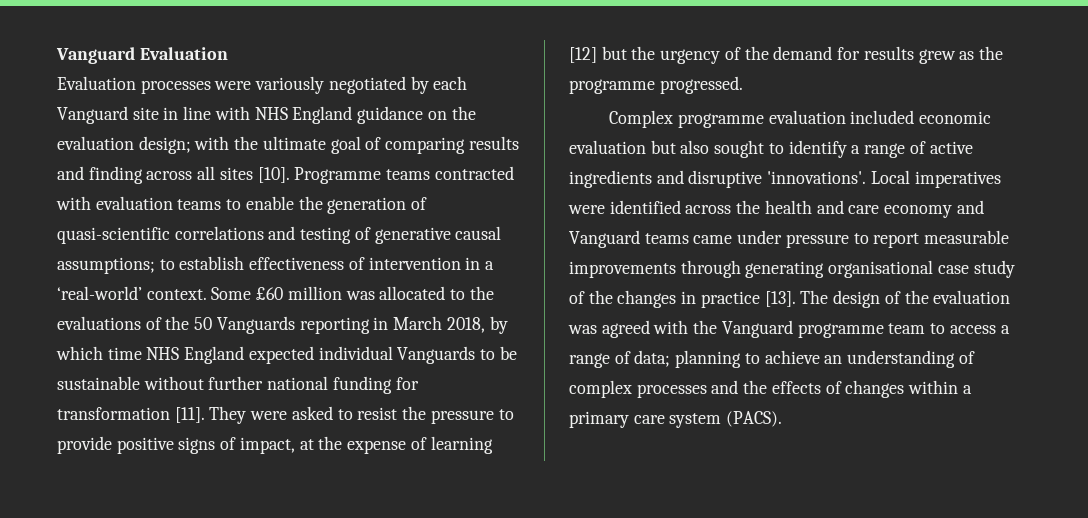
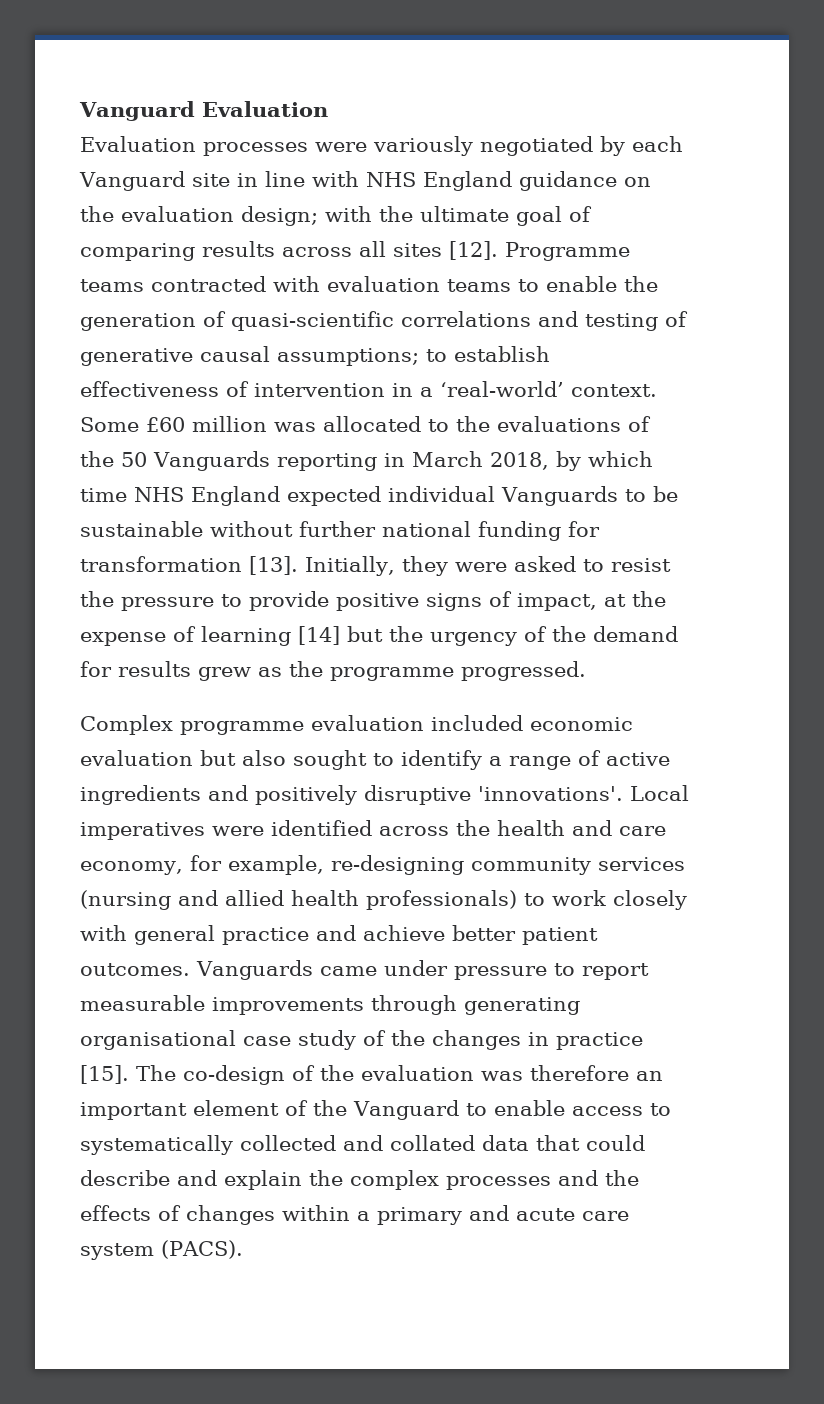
[57,166,143,184] and finding -> (275, 249) none
[257,167,290,183] [10]. -> [449,241,498,260] [12].
[174,406,247,424] [11]. They -> [249,556,448,576] [13]. Initially, they
[569,47,597,63] [12] -> [298,626,340,645] [14]
(684, 177) none -> [255,785,357,805] positively
[884,200,984,218] [569,230,689,248] economy and Vanguard teams -> [80,855,685,875] [80,890,687,910] [80,925,598,945] [80,960,313,980] economy, for example, re-designing community services (nursing and allied health professionals) to work closely with general practice and achieve better patient outcomes. Vanguards
[764,290,881,308] [13]. The design -> [80,1065,285,1085] [15]. The co-design
[601,320,1010,338] [569,350,975,368] agreed with the Vanguard programme team to access a range of data; planning to achieve an understanding of -> [530,1065,663,1081] [80,1100,671,1120] [80,1135,645,1155] [80,1170,343,1190] therefore an important element of the Vanguard to enable access to systematically collected and collated data that could describe and explain the
(629, 419) none -> [469,1205,575,1221] and acute

